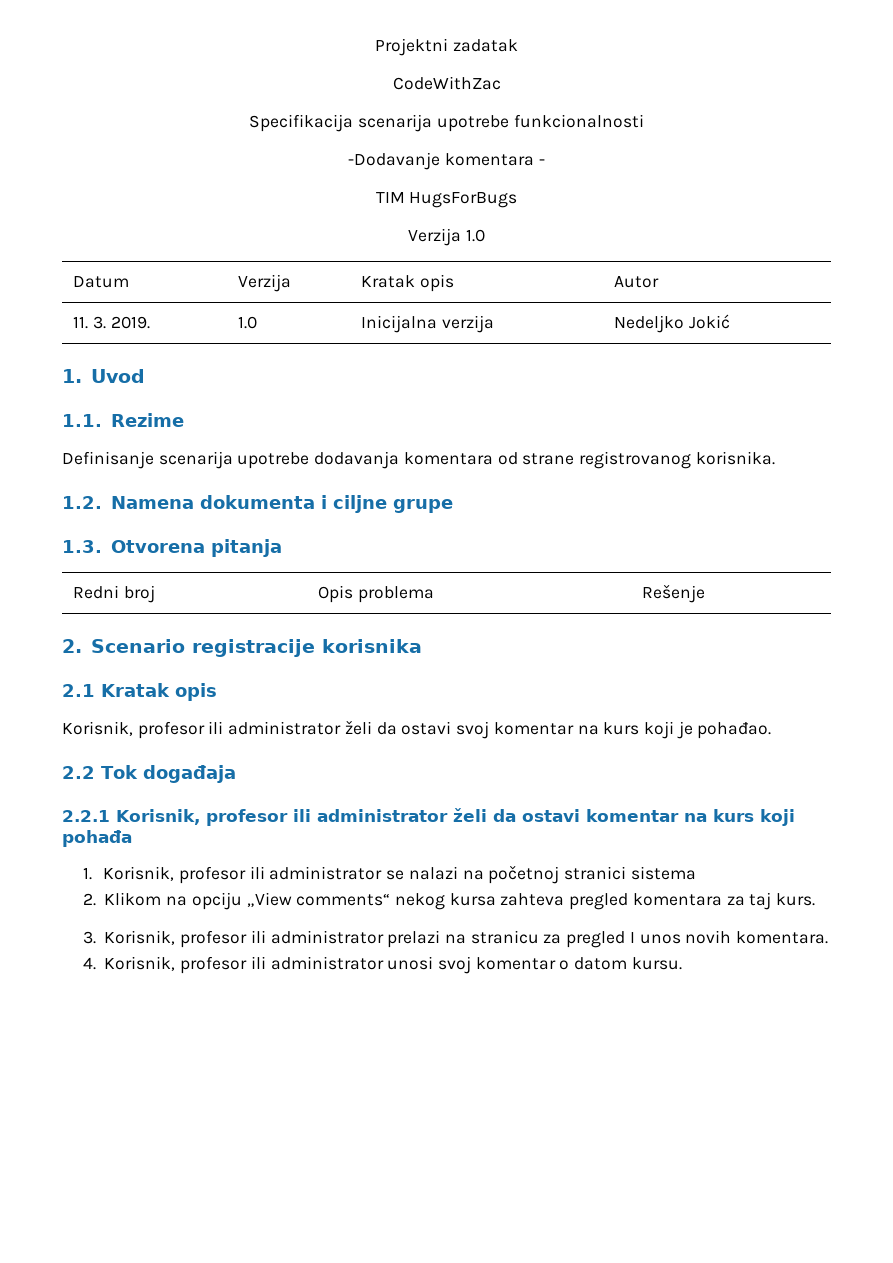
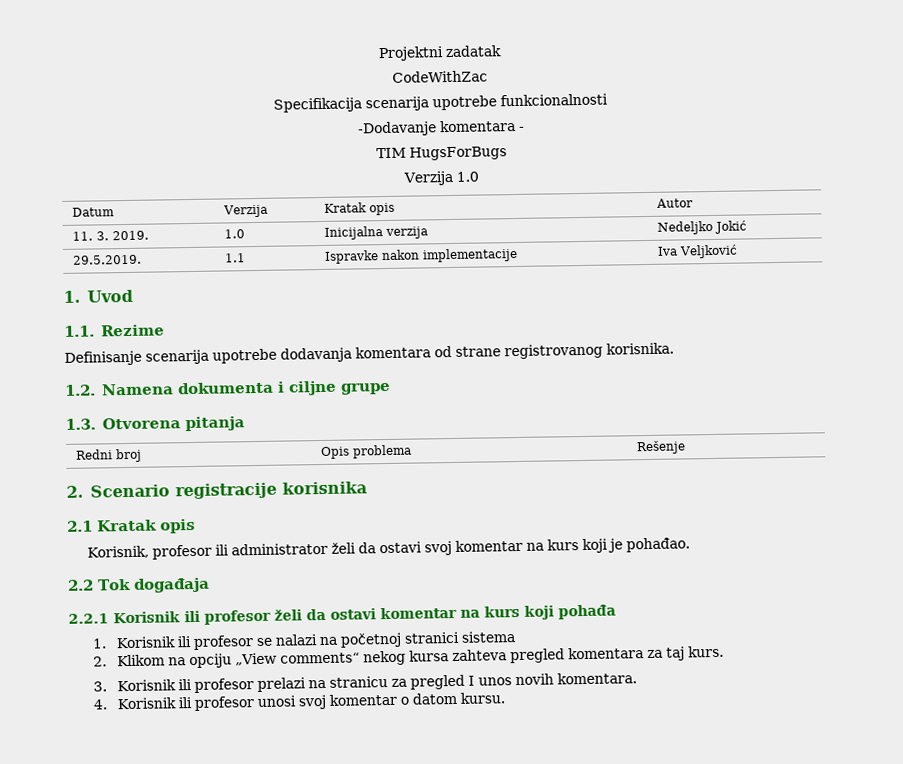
(730, 321) none -> [73,254,143,265] [224,253,247,263] [324,247,519,264] [657,244,739,259] // 29.5.2019. | 1.1 | Ispravke nakon implementacije | Iva Veljković
[116,809,448,826] Korisnik, profesor ili administrator -> [113,609,271,625] Korisnik ili profesor
[103,866,383,884] Korisnik, profesor ili administrator -> [115,635,254,651] Korisnik ili profesor
[104,930,384,948] Korisnik, profesor ili administrator -> [116,678,254,693] Korisnik ili profesor
[104,956,384,974] Korisnik, profesor ili administrator -> [116,696,255,711] Korisnik ili profesor

